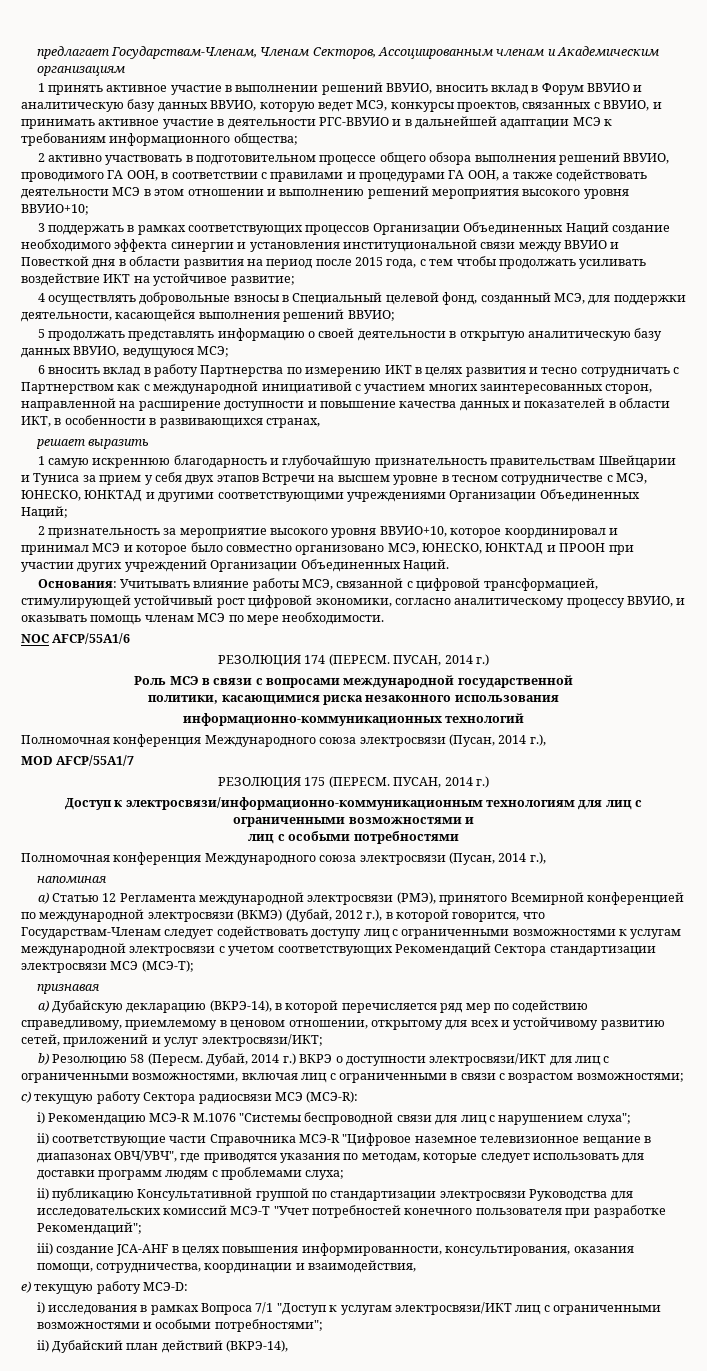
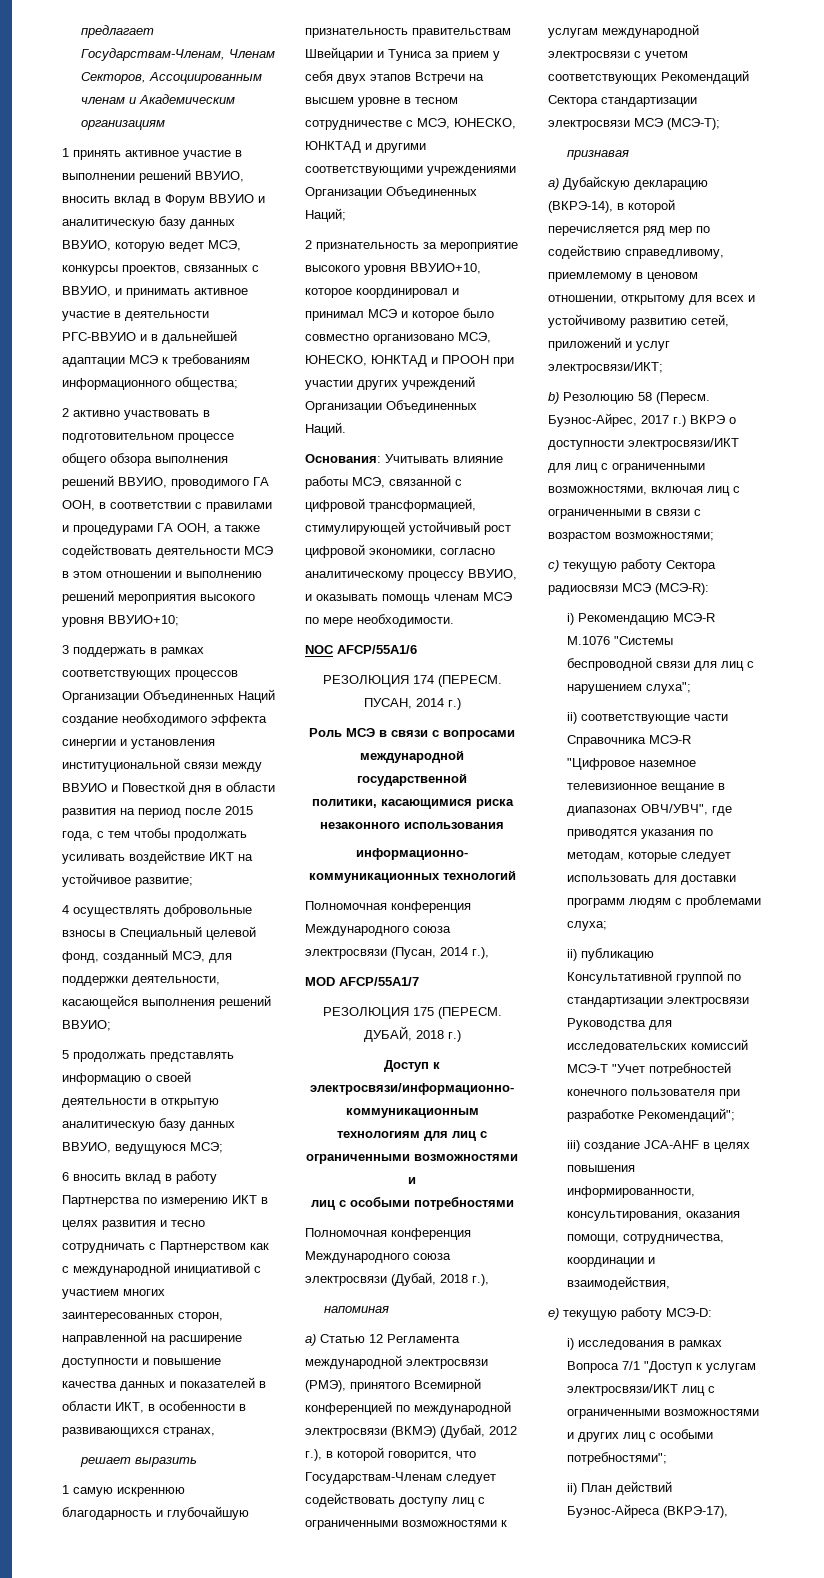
[393,777,473,788] ПУСАН, 2014 -> [363,1026,444,1042] ДУБАЙ, 2018
[448,852,527,865] (Пусан, 2014 -> [391,1272,468,1286] (Дубай, 2018
[205,1053,280,1066] Дубай, 2014 -> [548,413,669,427] Буэнос-Айрес, 2017
(152, 1325) none -> [578,1432,657,1442] других лиц с
[51,1340,289,1353] Дубайский план действий (ВКРЭ-14), -> [581,1481,673,1495] [567,1504,729,1518] План действий Буэнос-Айреса (ВКРЭ-17),

